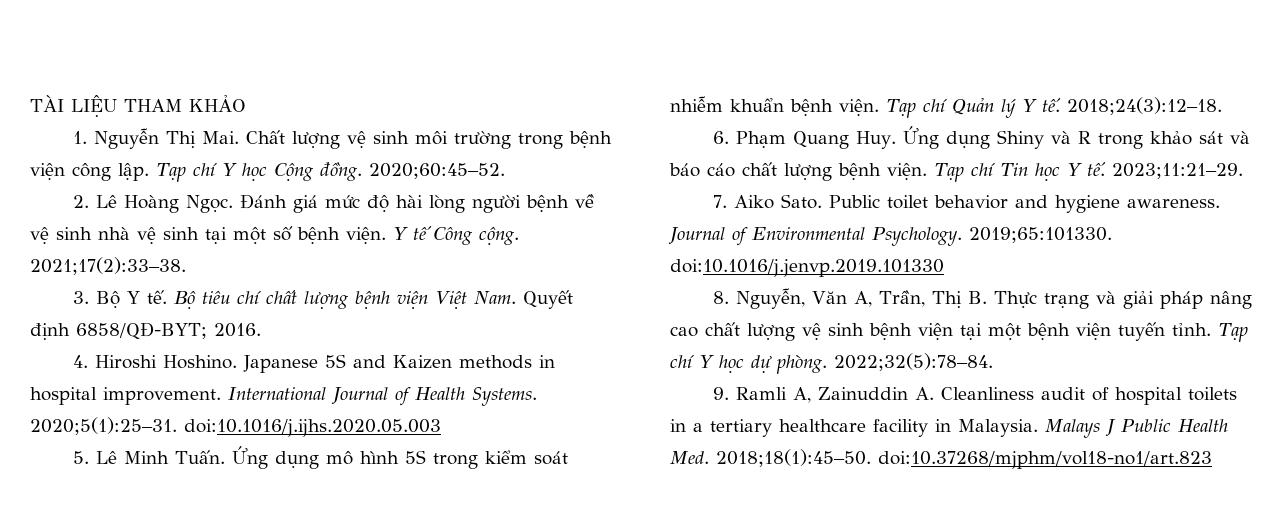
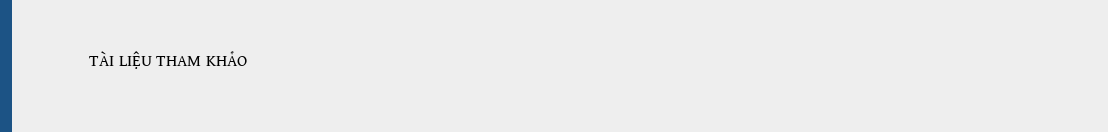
[72,128,612,149] [30,162,505,182] [72,194,594,213] [30,226,519,245] [30,257,186,275] [72,290,573,309] [30,322,261,341] [72,354,555,373] [30,387,537,406] [30,417,441,437] [72,446,568,469] [670,96,1222,118] [712,126,1250,149] [669,162,1243,182] [712,194,1220,213] [668,227,1112,246] [670,259,944,277] [712,288,1252,309] [670,322,1248,342] [670,353,993,374] [712,387,1237,405] [670,419,1228,438] [670,449,1212,469] // 1. Nguyễn Thị Mai. Chất lượng vệ sinh môi trường trong bệnh viện công lập. Tạp chí Y học Cộng đồng. 2020;60:45–52. // 2. Lê Hoàng Ngọc. Đánh giá mức độ hài lòng người bệnh về vệ sinh nhà vệ sinh tại một số bệnh viện. Y tế Công cộng. 2021;17(2):33–38. // 3. Bộ Y tế. Bộ tiêu chí chất lượng bệnh viện Việt Nam. Quyết định 6858/QĐ-BYT; 2016. // 4. Hiroshi Hoshino. Japanese 5S and Kaizen methods in hospital improvement. International Journal of Health Systems. 2020;5(1):25–31. doi:10.1016/j.ijhs.2020.05.003 // 5. Lê Minh Tuấn. Ứng dụng mô hình 5S trong kiểm soát nhiễm khuẩn bệnh viện. Tạp chí Quản lý Y tế. 2018;24(3):12–18. // 6. Phạm Quang Huy. Ứng dụng Shiny và R trong khảo sát và báo cáo chất lượng bệnh viện. Tạp chí Tin học Y tế. 2023;11:21–29. // 7. Aiko Sato. Public toilet behavior and hygiene awareness. Journal of Environmental Psychology. 2019;65:101330. doi:10.1016/j.jenvp.2019.101330 // 8. Nguyễn, Văn A, Trần, Thị B. Thực trạng và giải pháp nâng cao chất lượng vệ sinh bệnh viện tại một bệnh viện tuyến tỉnh. Tạp chí Y học dự phòng. 2022;32(5):78–84. // 9. Ramli A, Zainuddin A. Cleanliness audit of hospital toilets in a tertiary healthcare facility in Malaysia. Malays J Public Health Med. 2018;18(1):45–50. doi:10.37268/mjphm/vol18-no1/art.823 -> (247, 58) none

